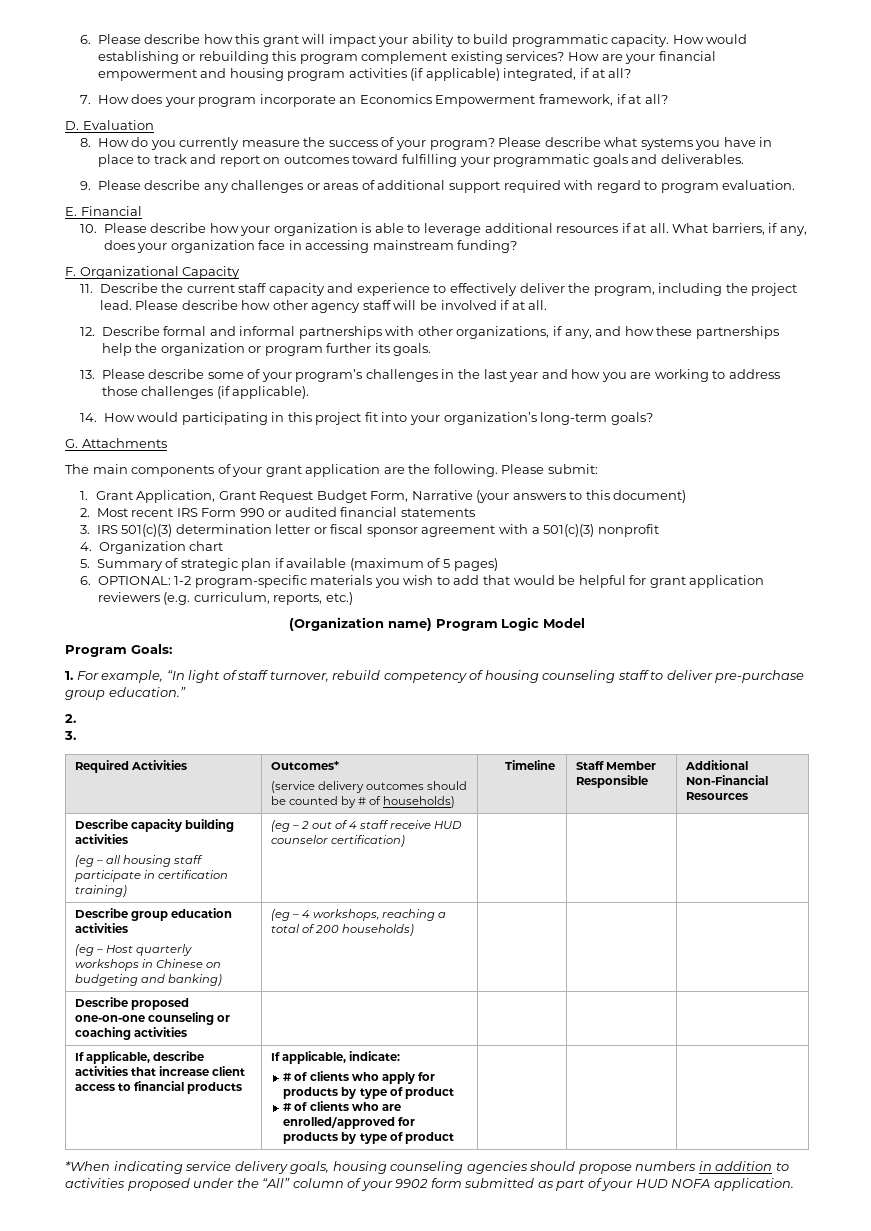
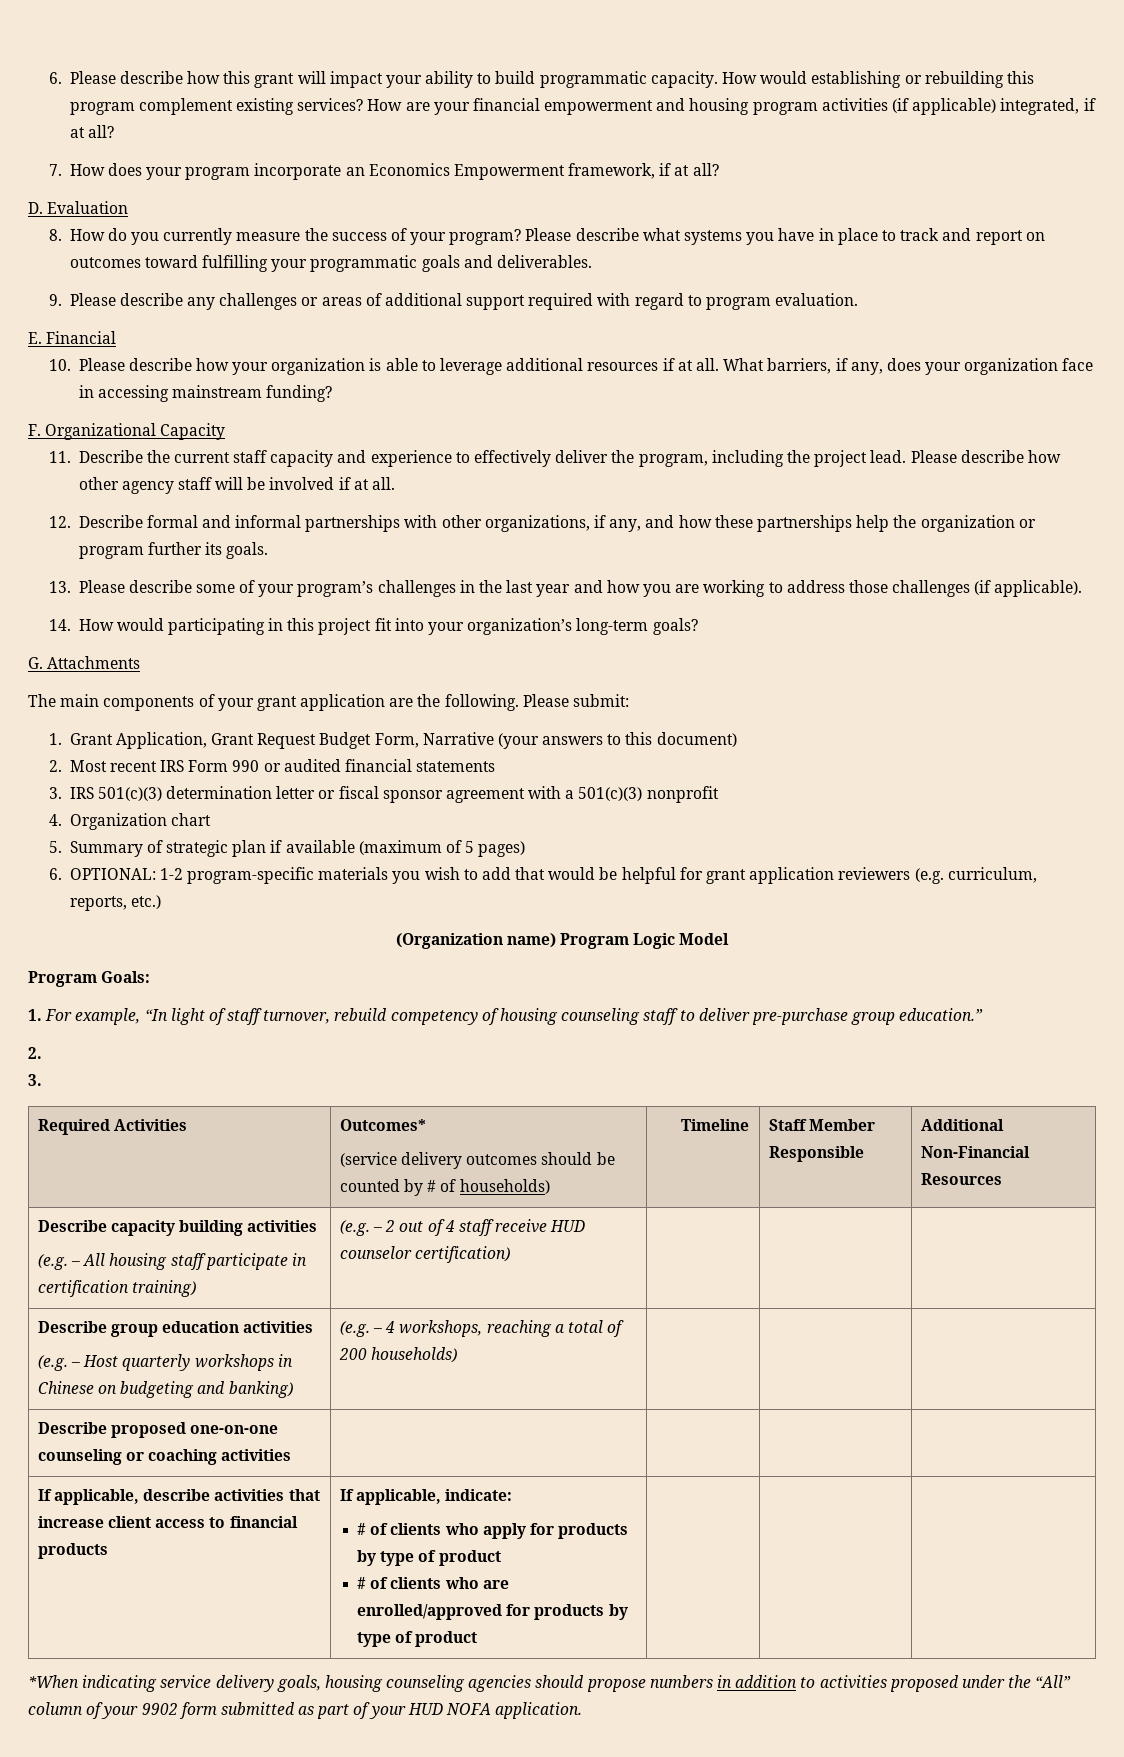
[74,855,121,867] (eg – all -> [37,1253,106,1270] (e.g. – All
[270,820,290,832] (eg -> [339,1220,370,1236] (e.g.
[74,944,94,956] (eg -> [37,1355,68,1371] (e.g.
[270,909,290,921] (eg -> [339,1321,370,1337] (e.g.

